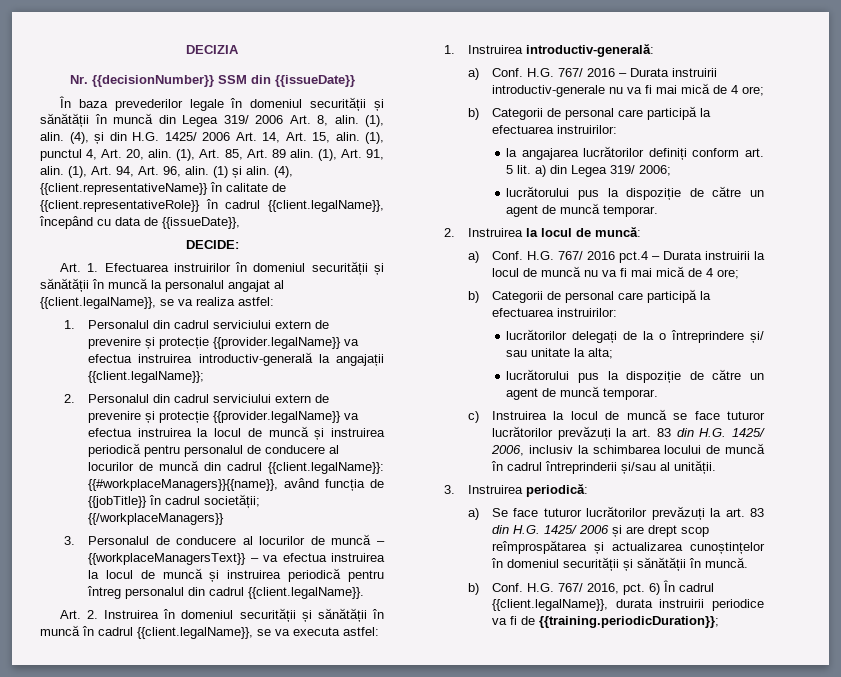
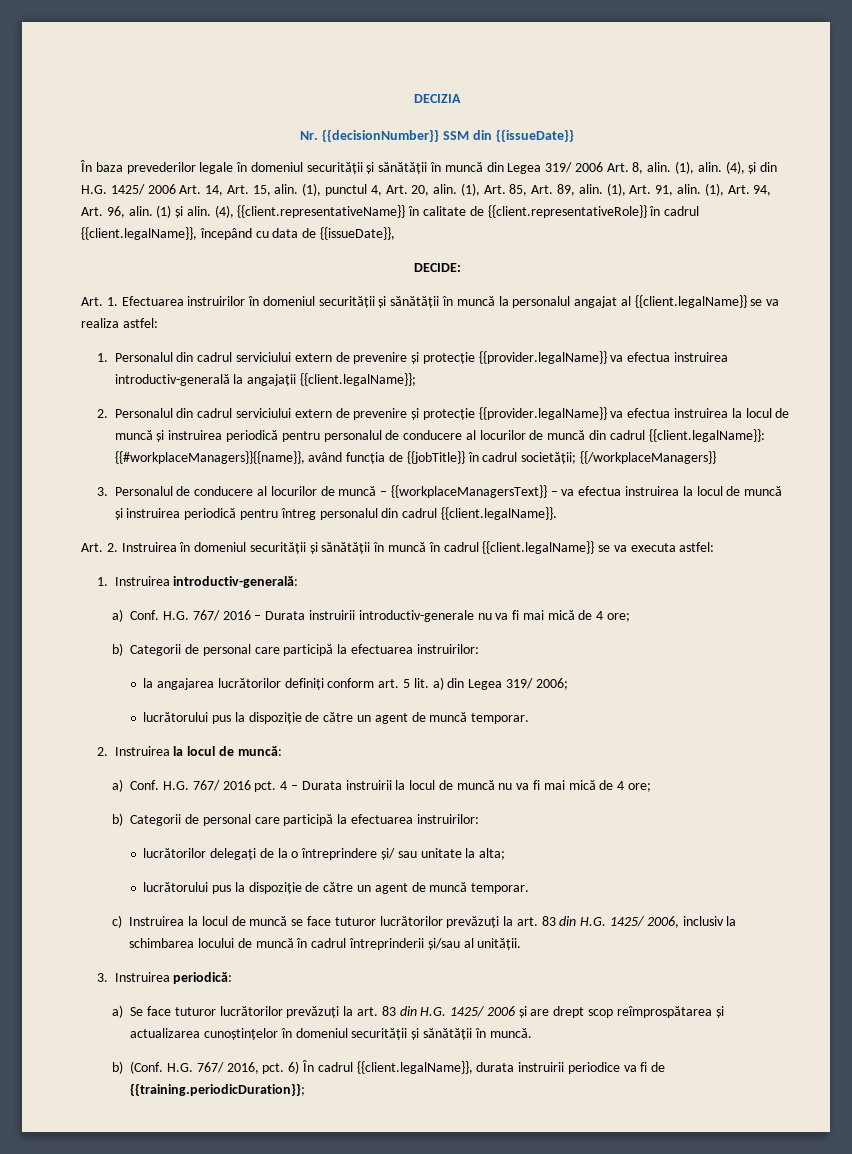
[271,149,286,158] 89 -> [557,184,576,196] 89,
[40,297,156,309] {{client.legalName}}, -> [634,295,747,308] {{client.legalName}}
[137,627,253,639] {{client.legalName}}, -> [482,541,595,554] {{client.legalName}}
[618,251,648,263] pct.4 -> [254,781,288,792] pct. 4
[491,583,523,592] Conf. -> [130,1061,164,1074] (Conf.

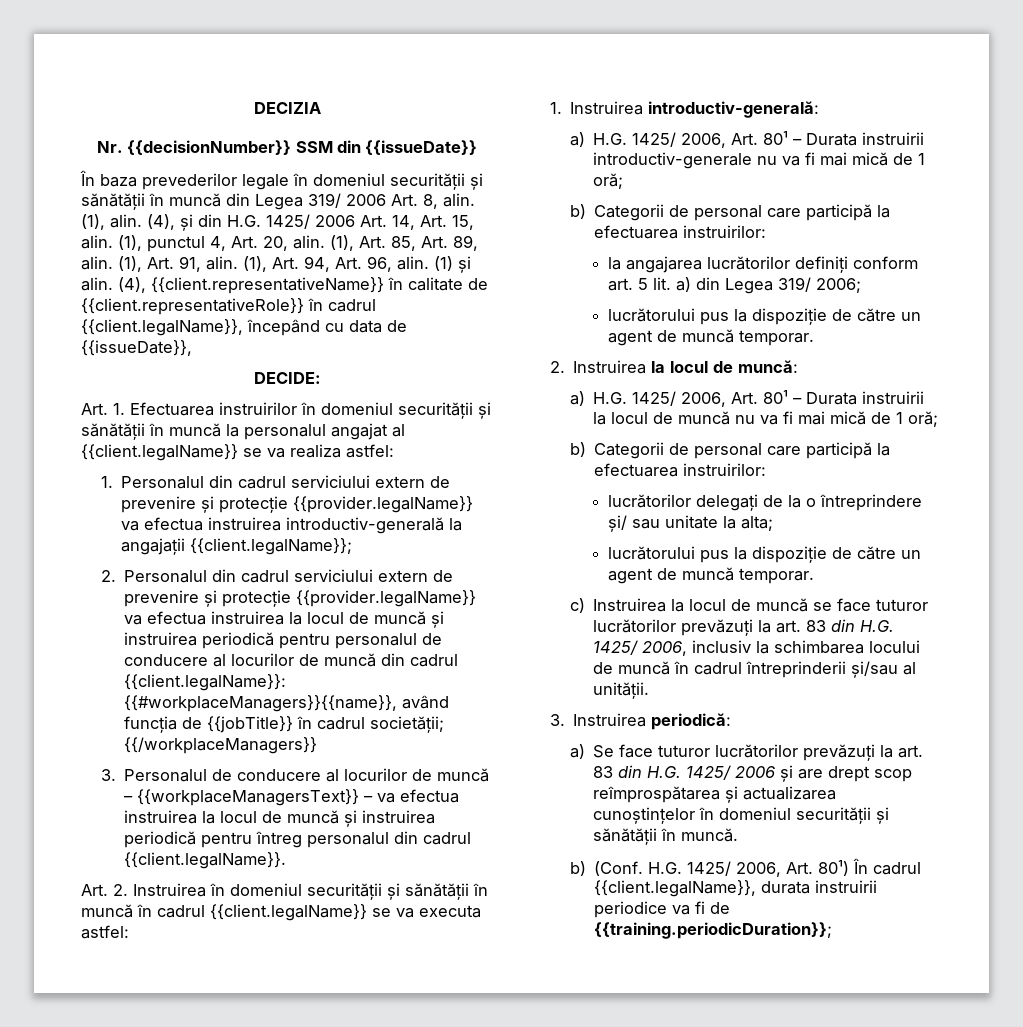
[130,610,251,621] Conf. H.G. 767/ 2016 -> [593,131,789,148] H.G. 1425/ 2006, Art. 80¹
[596,611,630,622] 4 ore; -> [918,153,926,165] [593,173,624,189] 1 oră;
[130,780,288,792] Conf. H.G. 767/ 2016 pct. 4 -> [593,390,789,407] H.G. 1425/ 2006, Art. 80¹
[617,781,651,792] 4 ore; -> [896,411,939,427] 1 oră;
[196,1061,300,1074] 767/ 2016, pct. 6) -> [687,860,850,877] 1425/ 2006, Art. 80¹)

